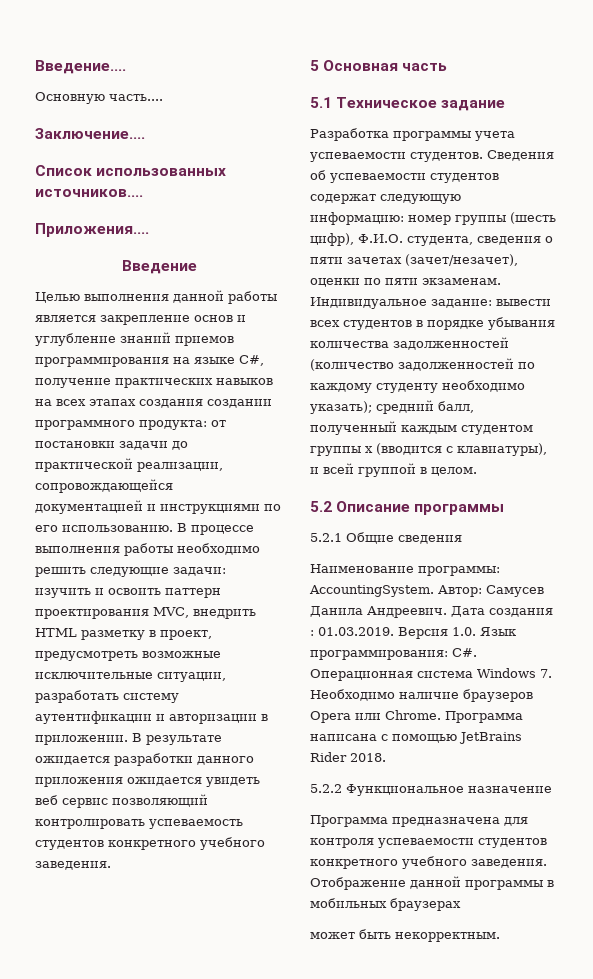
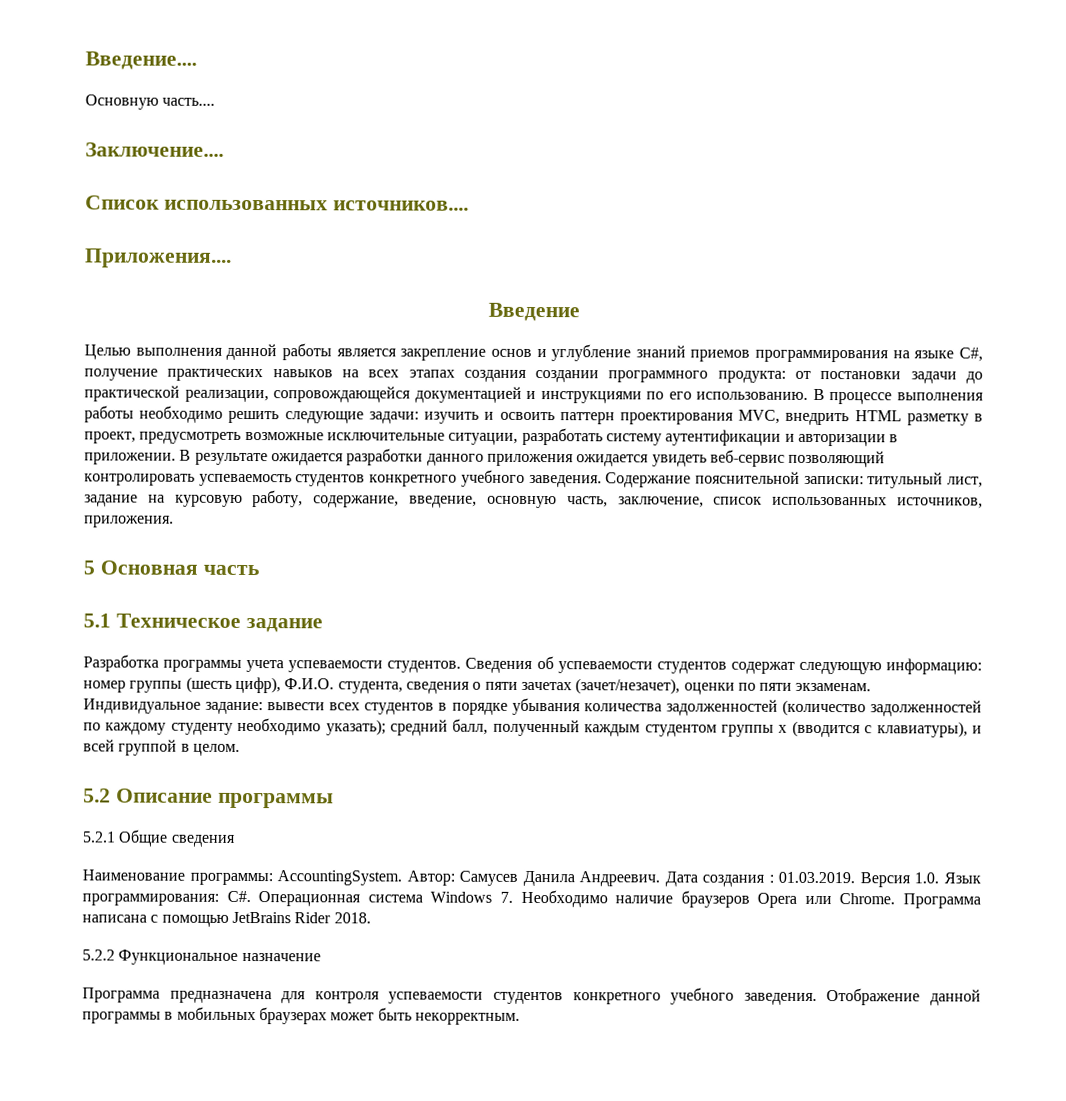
[35,795,108,808] веб сервис -> [709,449,785,467] веб-сервис
(111, 865) none -> [605,471,984,489] [84,490,984,509] [84,515,174,528] Содержание пояснительной записки: титульный лист, задание на курсовую работу, содержание, введение, основную часть, заключение, список использованных источников, приложения.
(461, 904) // -> (327, 1016) none

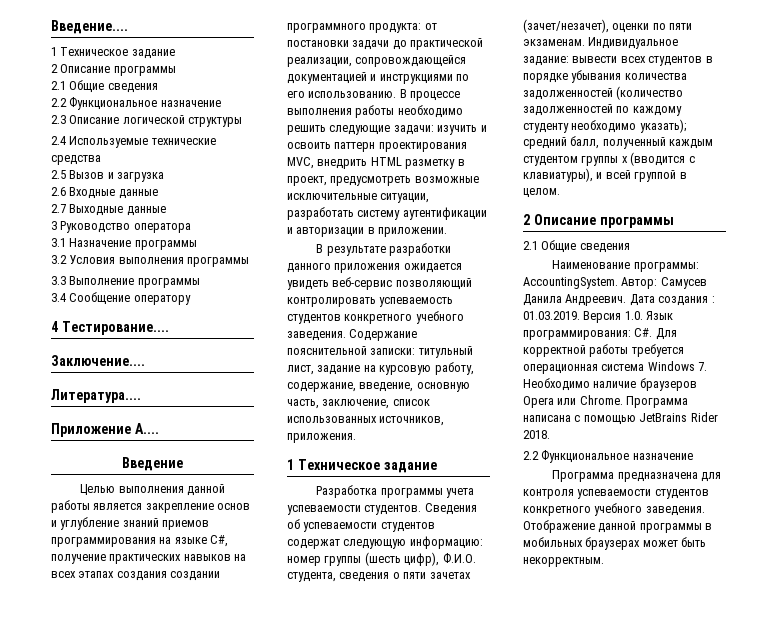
[85,94,216,110] [85,142,224,157] [85,195,469,211] [84,248,232,268] Основную часть.... // Заключение.... // Список использованных источников.... // Приложения.... -> [51,47,175,59] [51,64,176,76] [51,80,158,93] [51,97,221,110] [51,115,243,127] [51,136,216,148] [51,155,101,165] [51,170,165,182] [51,187,158,199] [51,204,166,216] [51,221,191,233] [51,238,197,250] [51,255,250,267] [51,276,200,288] [51,292,191,305] [51,321,169,335] [51,355,145,366] [51,389,141,403] [51,423,159,437] 1 Техническое задание // 2 Описание программы // 2.1 Общие сведения // 2.2 Функциональное назначение // 2.3 Описание логической структуры // 2.4 Используемые технические средства // 2.5 Вызов и загрузка // 2.6 Входные данные // 2.7 Выходные данные // 3 Руководство оператора // 3.1 Назначение программы // 3.2 Условия выполнения программы // 3.3 Выполнение программы // 3.4 Сообщение оператору // 4 Тестирование.... // Заключение.... // Литература.... // Приложение А....
(176, 458) none -> (448, 232) //
[270,453,344,466] ожидается -> (386, 251) none
[83,560,259,576] [83,613,111,628] 5 Основная часть // 5.1 -> [287,459,294,470] 1
[83,788,334,809] [82,831,116,843] 5.2 Описание программы // 5.2.1 -> [523,214,674,228] [523,241,538,250] 2 Описание программы // 2.1
[258,891,362,907] Операционная -> [655,328,677,340] [523,344,684,357] [523,364,598,374] Для корректной работы требуется операционная
[82,949,115,961] 5.2.2 -> [523,451,539,460] 2.2

